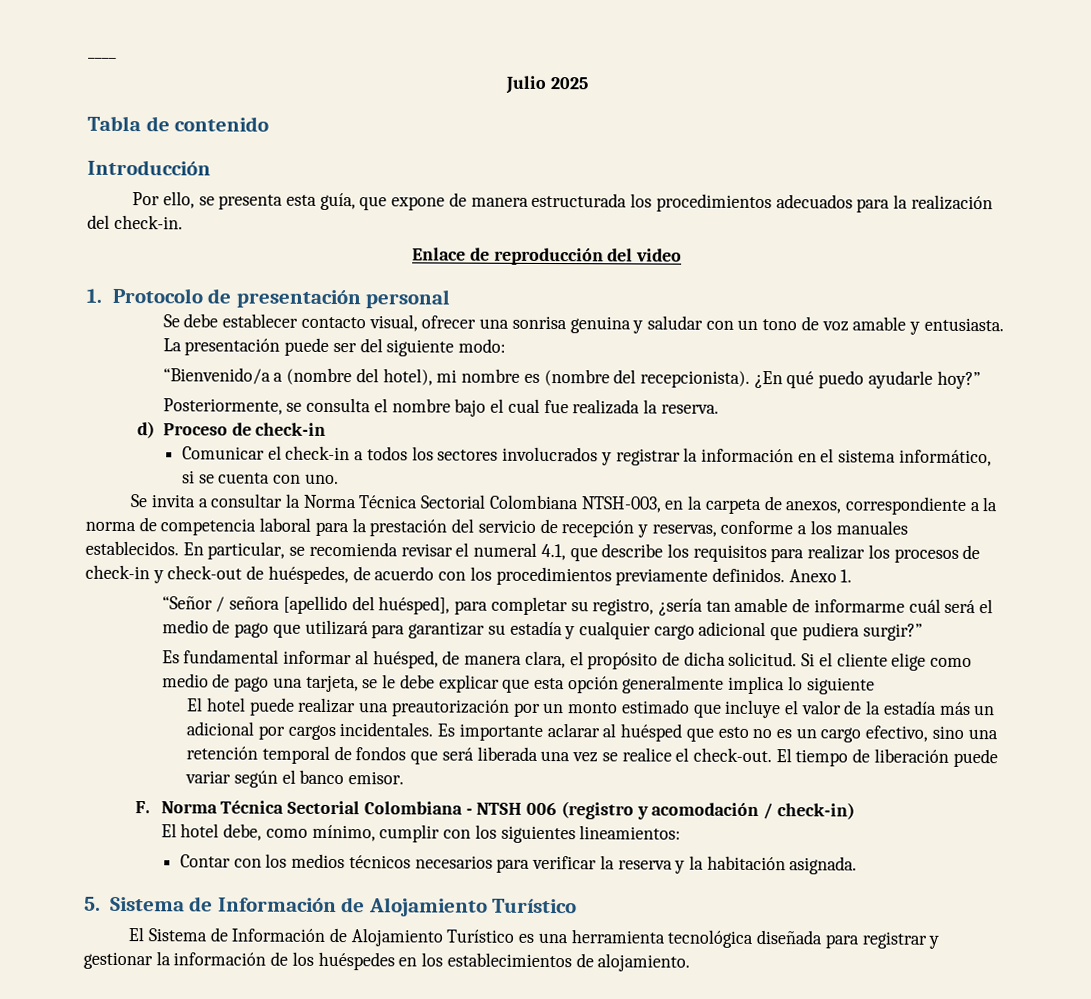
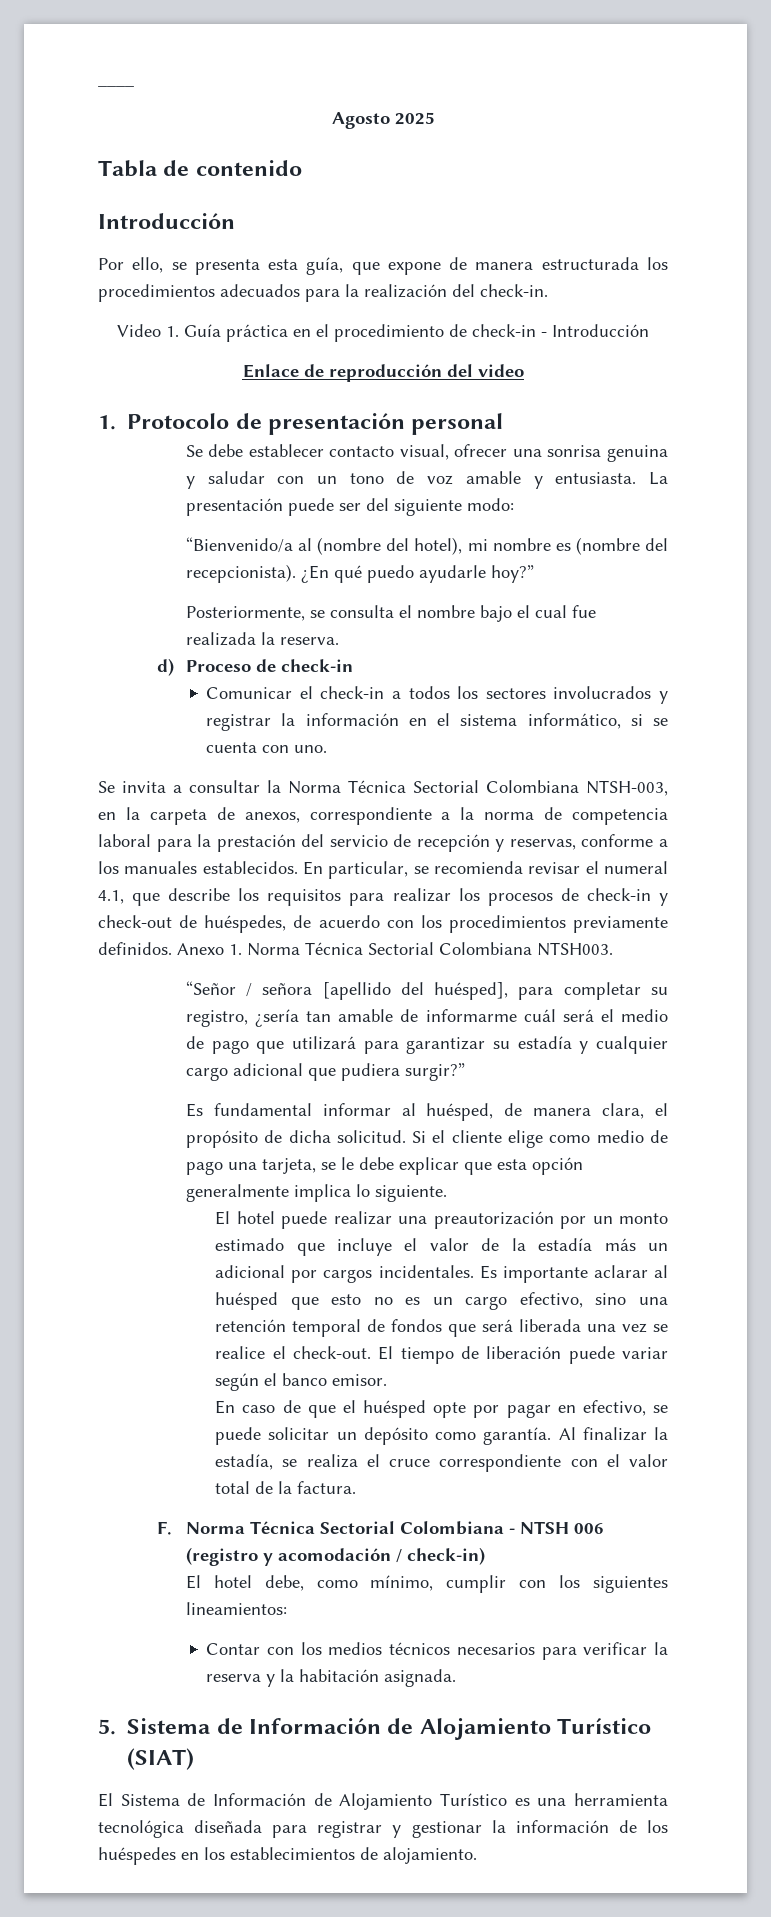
[505,75,547,95] Julio -> [331,112,390,129] Agosto
(183, 222) none -> [117,324,649,342] // Video 1. Guía práctica en el procedimiento de check-in - Introducción
[273,372,284,382] a -> [298,538,313,551] al
(853, 576) none -> [247,942,613,956] Norma Técnica Sectorial Colombiana NTSH003.
[806,677,875,695] siguiente -> [374,1185,447,1202] siguiente.
(405, 778) none -> [215,1400,668,1418] [215,1427,669,1445] [215,1454,669,1472] [215,1481,357,1494] // En caso de que el huésped opte por pagar en efectivo, se puede solicitar un depósito como garantía. Al finalizar la estadía, se realiza el cruce correspondiente con el valor total de la factura.
(578, 906) none -> [127,1748,195,1770] (SIAT)

